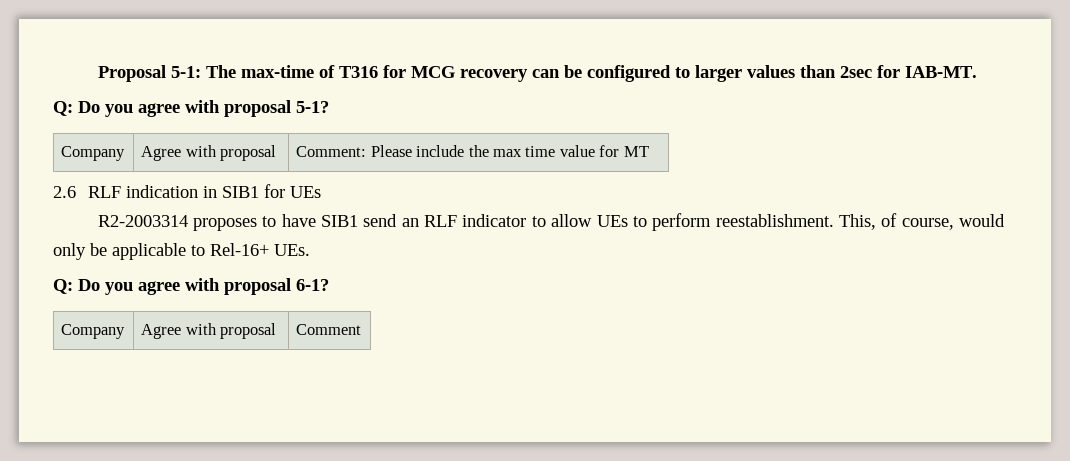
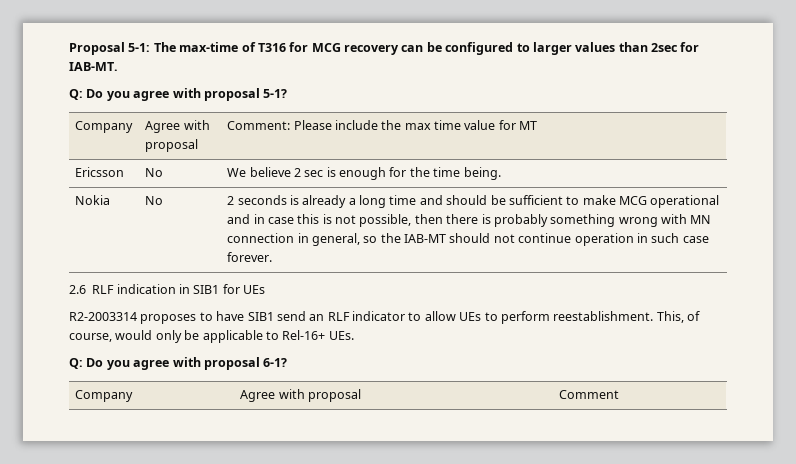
(649, 151) none -> [75,167,125,177] [145,168,164,177] [227,167,501,180] [75,195,111,205] [145,196,164,205] [227,195,720,208] [227,214,712,227] [227,233,709,246] [227,252,273,262] // Ericsson | No | We believe 2 sec is enough for the time being. // Nokia | No | 2 seconds is already a long time and should be sufficient to make MCG operational and in case this is not possible, then there is probably something wrong with MN connection in general, so the IAB-MT should not continue operation in such case forever.

